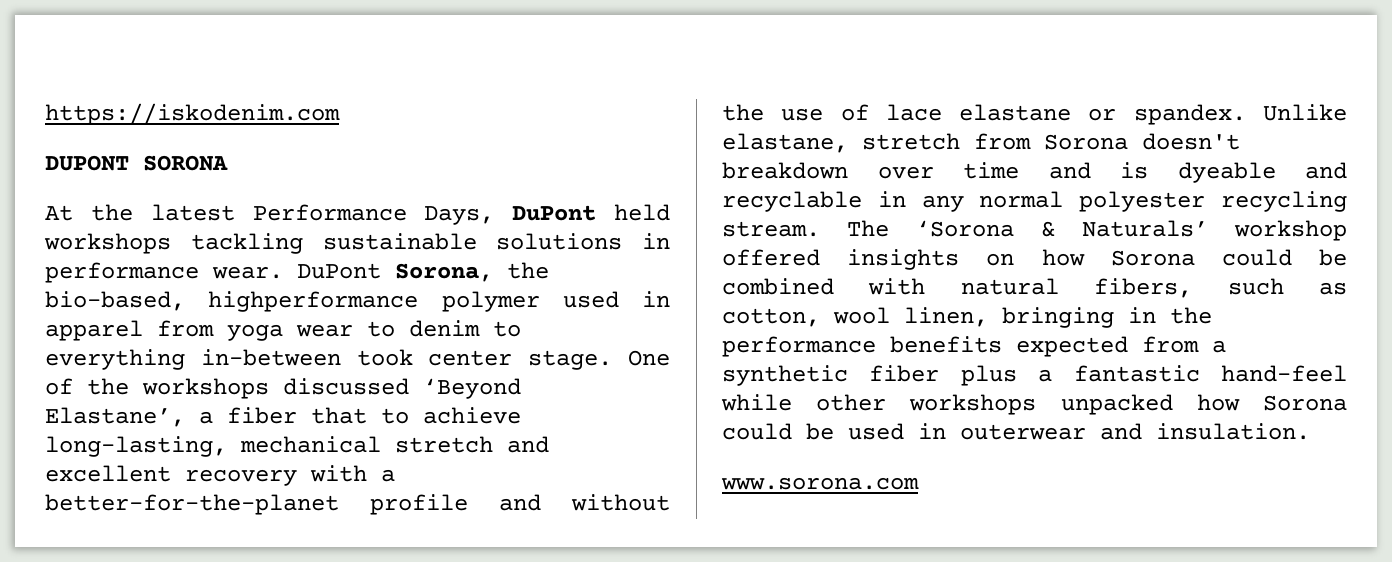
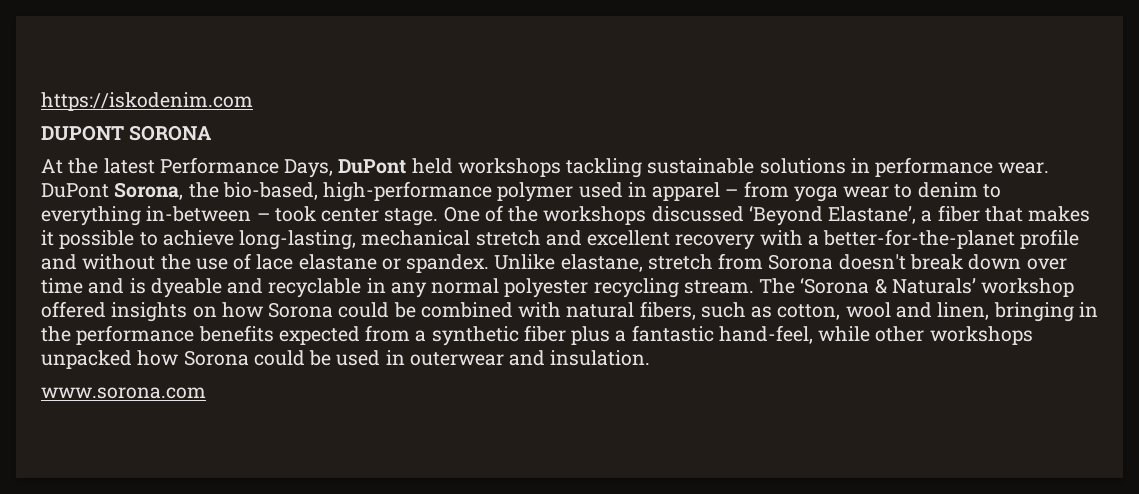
[208,291,419,312] highperformance -> [323,181,493,202] high-performance
(143, 330) none -> [725,189,739,197] –
(341, 357) none -> [256,213,270,221] –
(367, 415) none -> [1028,206,1091,222] [41,230,135,249] makes it possible
[722,162,848,179] breakdown -> [909,254,1022,270] break down
(890, 315) none -> [895,302,932,318] and
[1221,365,1347,382] hand-feel -> [718,325,813,344] hand-feel,

